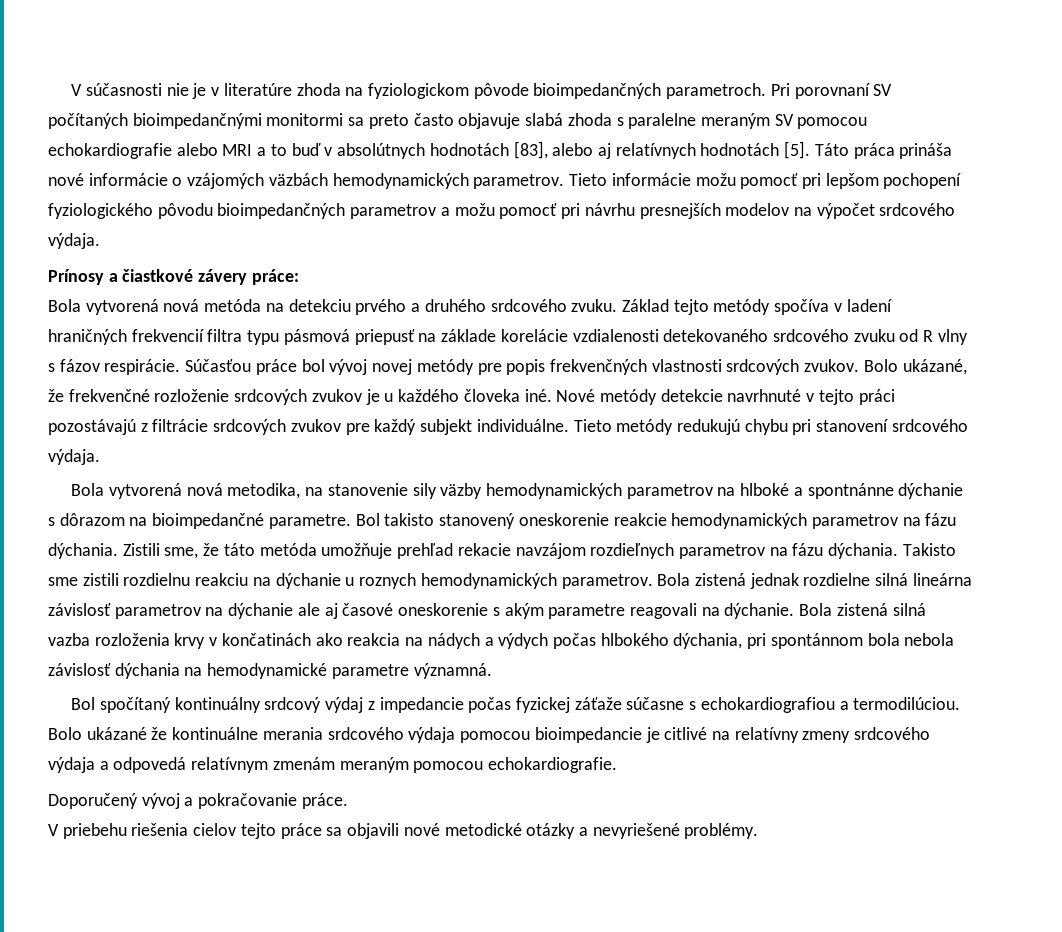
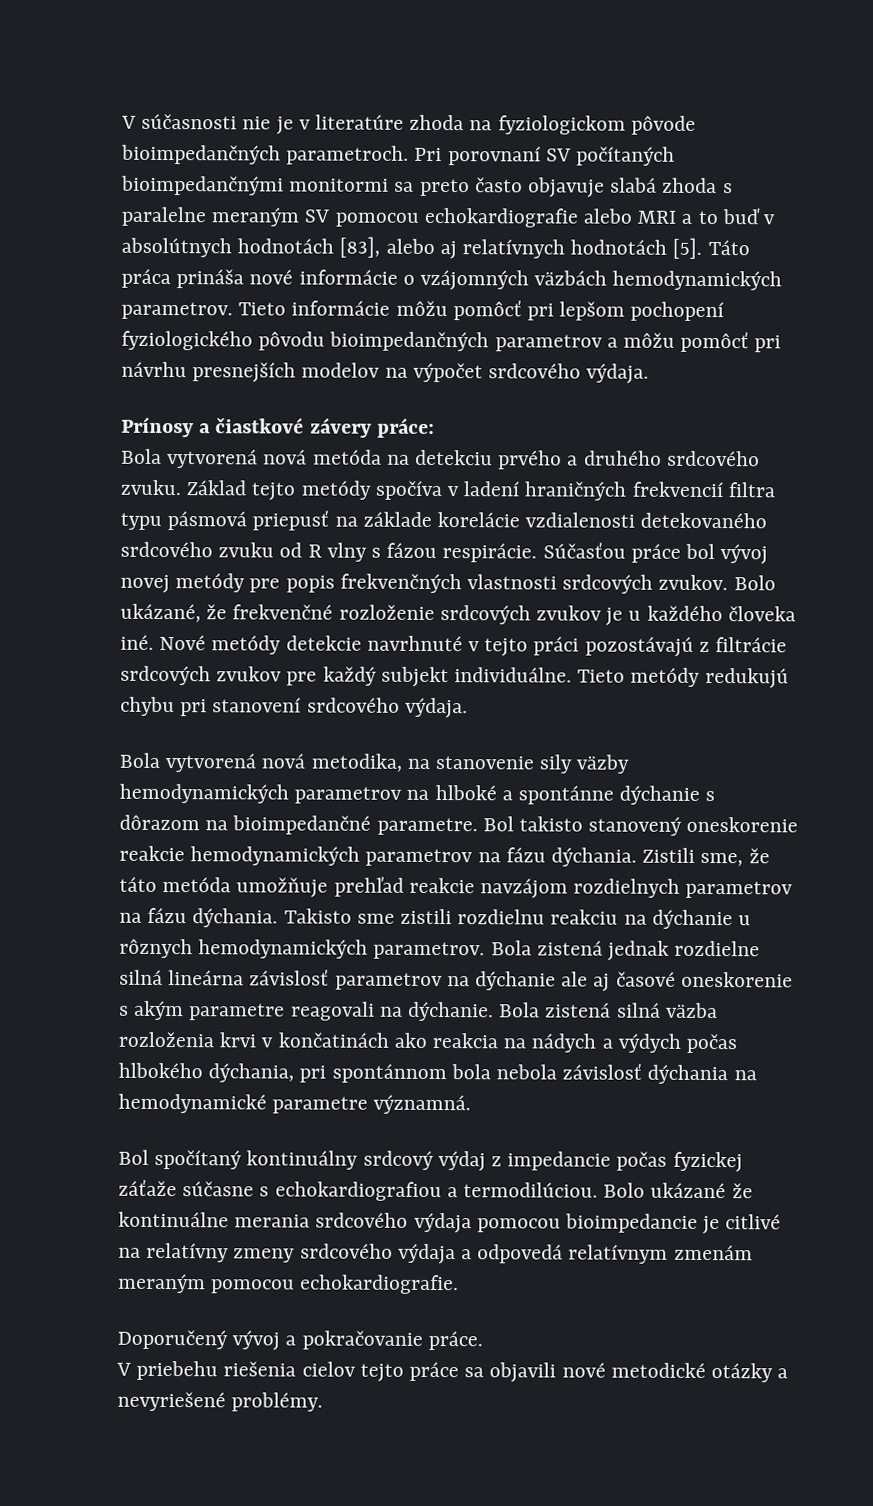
[187,173,265,189] vzájomých -> [420,269,530,291] vzájomných
[695,173,799,189] možu pomocť -> [395,300,522,321] môžu pomôcť
[454,203,558,219] možu pomocť -> [623,331,750,353] môžu pomôcť
[59,359,100,372] fázov -> [386,542,438,559] fázou
[807,483,894,499] spontnánne -> [518,785,615,805] spontánne
[457,543,675,559] rekacie navzájom rozdieľnych -> [408,877,681,899] reakcie navzájom rozdielnych
[359,573,417,589] roznych -> [119,938,193,959] rôznych
[48,633,206,649] vazba rozloženia krvy -> [665,1002,718,1019] [118,1031,257,1048] väzba rozloženia krvi

